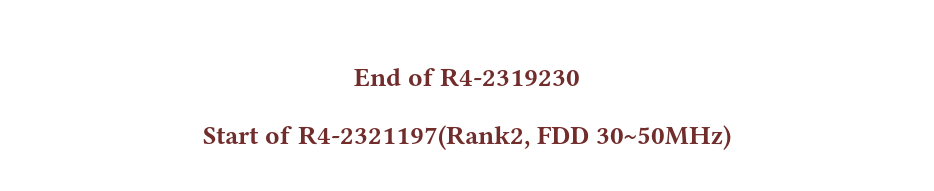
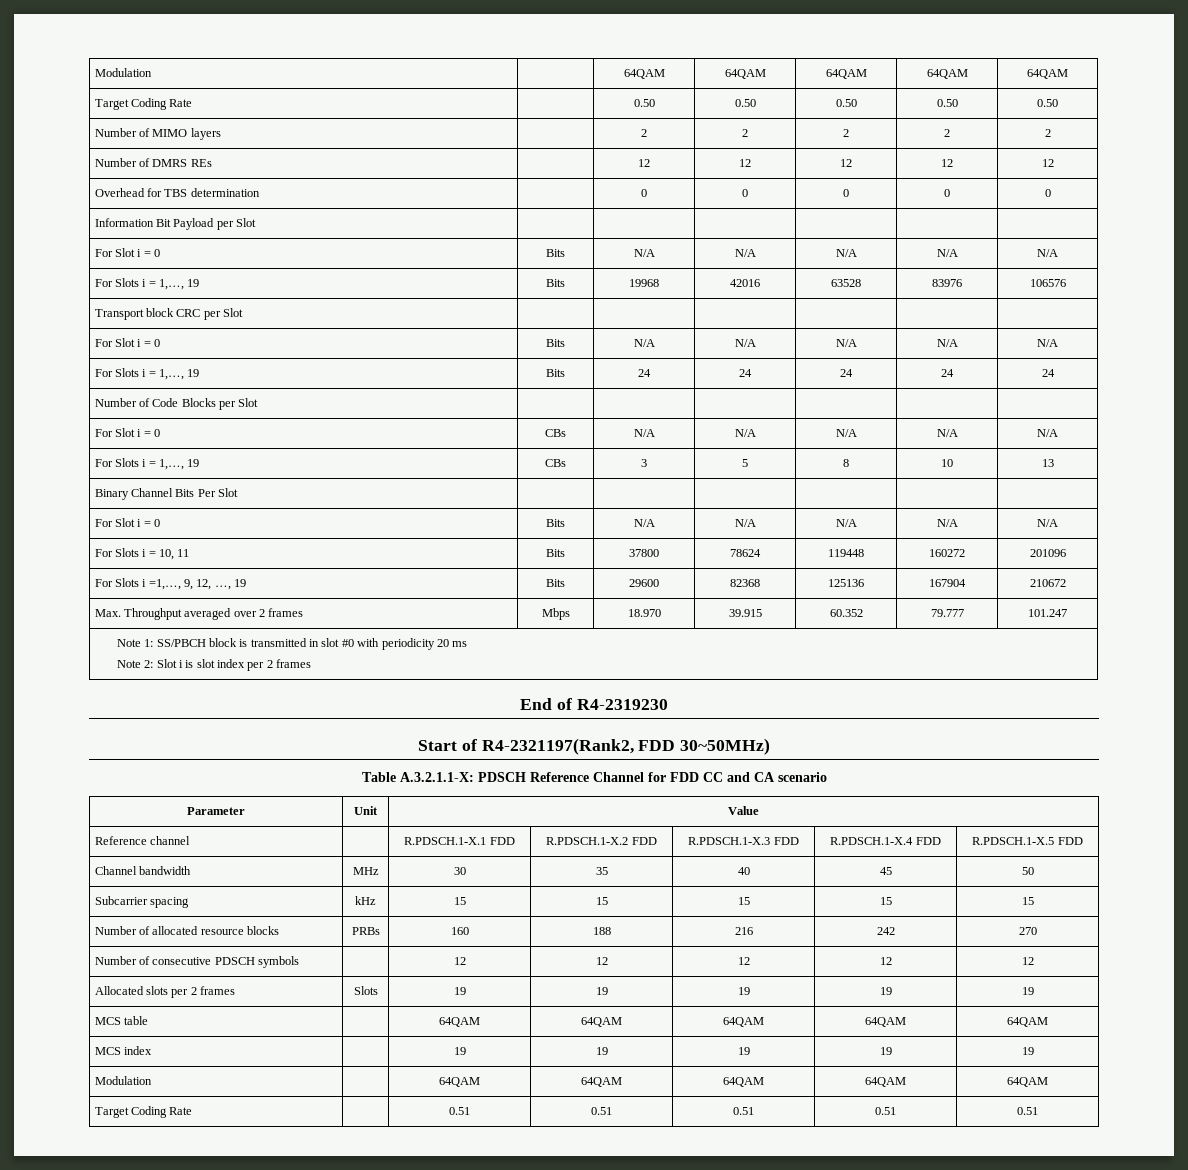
(353, 77) none -> [94,68,152,77] [623,69,665,79] [724,69,766,79] [825,69,867,79] [926,69,968,79] [1027,69,1068,79] [94,98,193,110] [633,99,655,107] [734,99,756,107] [835,99,857,107] [936,99,958,107] [1037,99,1058,107] [94,128,221,140] [641,129,647,137] [742,129,748,137] [843,129,849,137] [944,129,950,137] [1044,129,1051,137] [94,158,212,167] [638,159,650,167] [739,159,751,167] [840,159,852,167] [941,159,953,167] [1041,159,1054,167] [94,188,260,197] [641,189,647,197] [742,189,748,197] [843,189,849,197] [944,189,950,197] [1044,189,1051,197] [94,218,257,230] [94,248,161,257] [546,249,565,257] [633,249,655,257] [734,249,756,257] [835,249,857,257] [936,249,958,257] [1037,249,1058,257] [94,278,200,290] [546,279,565,287] [629,279,659,287] [730,279,760,287] [831,279,861,287] [932,279,962,287] [1029,279,1066,287] [94,308,244,320] [94,338,161,347] [546,339,565,347] [633,339,655,347] [734,339,756,347] [835,339,857,347] [936,339,958,347] [1037,339,1058,347] [94,368,200,380] [546,369,565,377] [638,369,651,377] [739,369,752,377] [840,369,853,377] [941,369,954,377] [1041,369,1055,377] [94,398,259,410] [94,428,161,437] [545,429,566,437] [633,429,655,437] [734,429,756,437] [835,429,857,437] [936,429,958,437] [1037,429,1058,437] [94,458,200,470] [545,459,566,467] [641,459,647,467] [742,459,748,467] [843,459,849,467] [941,459,953,467] [1041,459,1054,467] [94,488,239,500] [94,518,161,527] [546,519,565,527] [633,519,655,527] [734,519,756,527] [835,519,857,527] [936,519,958,527] [1037,519,1058,527] [94,548,190,560] [546,549,565,557] [629,549,659,557] [730,549,761,557] [828,549,864,557] [929,549,965,557] [1029,549,1066,557] [94,578,247,590] [546,579,565,587] [629,579,659,587] [730,579,760,587] [828,579,864,587] [929,579,966,587] [1029,579,1066,587] [94,608,304,620] [541,608,570,620] [627,609,661,617] [728,609,762,617] [829,609,863,617] [930,609,964,617] [1028,609,1067,617] [116,638,468,650] [116,659,312,671] Modulation | | 64QAM | 64QAM | 64QAM | 64QAM | 64QAM // Target Coding Rate | | 0.50 | 0.50 | 0.50 | 0.50 | 0.50 // Number of MIMO layers | | 2 | 2 | 2 | 2 | 2 // Number of DMRS REs | | 12 | 12 | 12 | 12 | 12 // Overhead for TBS determination | | 0 | 0 | 0 | 0 | 0 // Information Bit Payload per Slot | | | | | | // For Slot i = 0 | Bits | N/A | N/A | N/A | N/A | N/A // For Slots i = 1,…, 19 | Bits | 19968 | 42016 | 63528 | 83976 | 106576 // Transport block CRC per Slot | | | | | | // For Slot i = 0 | Bits | N/A | N/A | N/A | N/A | N/A // For Slots i = 1,…, 19 | Bits | 24 | 24 | 24 | 24 | 24 // Number of Code Blocks per Slot | | | | | | // For Slot i = 0 | CBs | N/A | N/A | N/A | N/A | N/A // For Slots i = 1,…, 19 | CBs | 3 | 5 | 8 | 10 | 13 // Binary Channel Bits Per Slot | | | | | | // For Slot i = 0 | Bits | N/A | N/A | N/A | N/A | N/A // For Slots i = 10, 11 | Bits | 37800 | 78624 | 119448 | 160272 | 201096 // For Slots i =1,…, 9, 12, …, 19 | Bits | 29600 | 82368 | 125136 | 167904 | 210672 // Max. Throughput averaged over 2 frames | Mbps | 18.970 | 39.915 | 60.352 | 79.777 | 101.247 // Note 1: SS/PBCH block is transmitted in slot #0 with periodicity 20 ms // Note 2: Slot i is slot index per 2 frames //
(731, 137) none -> [361,772,827,782] [187,807,245,815] [354,806,378,815] [728,806,759,815] [94,836,190,845] [404,837,515,845] [546,837,657,845] [688,837,799,845] [830,837,941,845] [972,837,1083,845] [94,866,191,875] [352,867,379,875] [453,867,466,875] [595,867,608,875] [737,867,750,875] [879,867,892,875] [1021,867,1034,875] [94,896,189,908] [355,896,376,905] [453,897,466,905] [595,897,608,905] [737,897,750,905] [879,897,892,905] [1021,897,1034,905] [94,926,280,935] [351,927,380,935] [450,927,469,935] [592,927,611,935] [734,927,753,935] [876,927,895,935] [1018,927,1037,935] [94,956,300,968] [453,957,466,965] [595,957,608,965] [737,957,750,965] [879,957,892,965] [1021,957,1034,965] [94,986,236,998] [353,986,378,995] [453,987,466,995] [595,987,608,995] [737,987,750,995] [879,987,892,995] [1021,987,1034,995] [94,1016,148,1025] [438,1017,480,1027] [581,1017,622,1027] [723,1017,764,1027] [865,1017,906,1027] [1007,1017,1048,1027] [94,1046,152,1055] [453,1047,466,1055] [595,1047,608,1055] [737,1047,750,1055] [879,1047,892,1055] [1021,1047,1034,1055] [94,1076,152,1085] [438,1077,480,1087] [581,1077,622,1087] [723,1077,764,1087] [865,1077,906,1087] [1007,1077,1048,1087] [94,1106,193,1118] [448,1107,470,1115] [591,1107,612,1115] [733,1107,754,1115] [875,1107,896,1115] [1017,1107,1038,1115] // Table A.3.2.1.1-X: PDSCH Reference Channel for FDD CC and CA scenario // Parameter | Unit | Value // Reference channel | | R.PDSCH.1-X.1 FDD | R.PDSCH.1-X.2 FDD | R.PDSCH.1-X.3 FDD | R.PDSCH.1-X.4 FDD | R.PDSCH.1-X.5 FDD // Channel bandwidth | MHz | 30 | 35 | 40 | 45 | 50 // Subcarrier spacing | kHz | 15 | 15 | 15 | 15 | 15 // Number of allocated resource blocks | PRBs | 160 | 188 | 216 | 242 | 270 // Number of consecutive PDSCH symbols | | 12 | 12 | 12 | 12 | 12 // Allocated slots per 2 frames | Slots | 19 | 19 | 19 | 19 | 19 // MCS table | | 64QAM | 64QAM | 64QAM | 64QAM | 64QAM // MCS index | | 19 | 19 | 19 | 19 | 19 // Modulation | | 64QAM | 64QAM | 64QAM | 64QAM | 64QAM // Target Coding Rate | | 0.51 | 0.51 | 0.51 | 0.51 | 0.51

